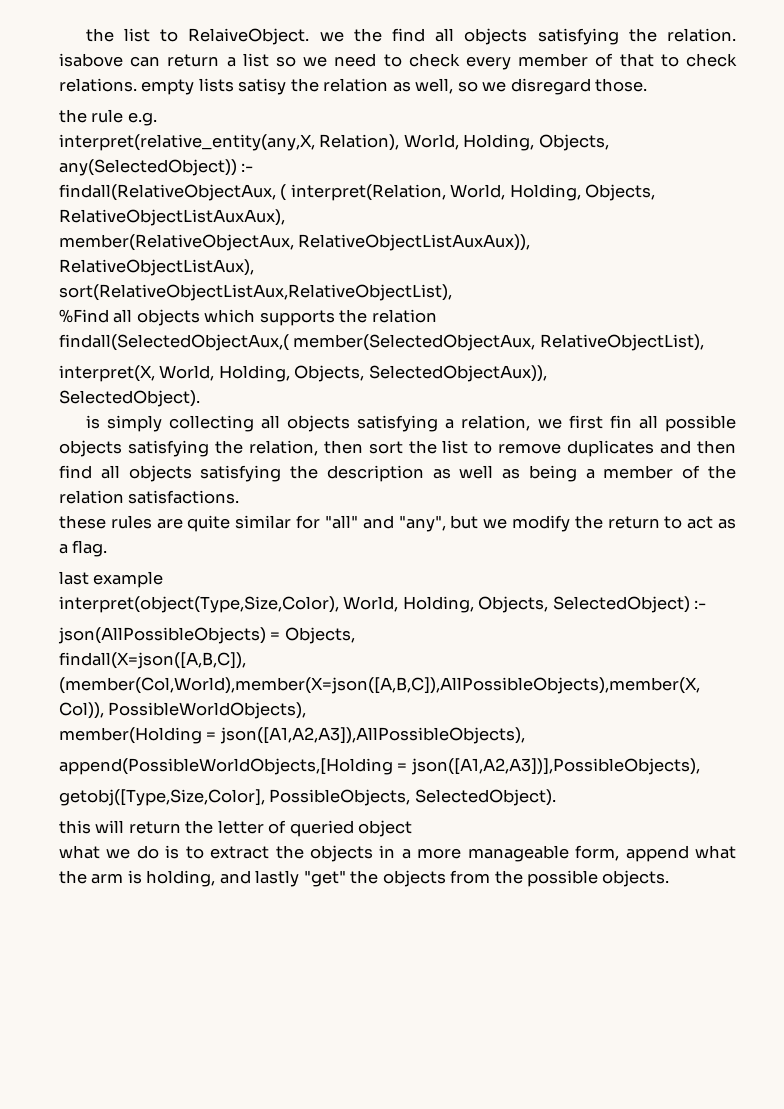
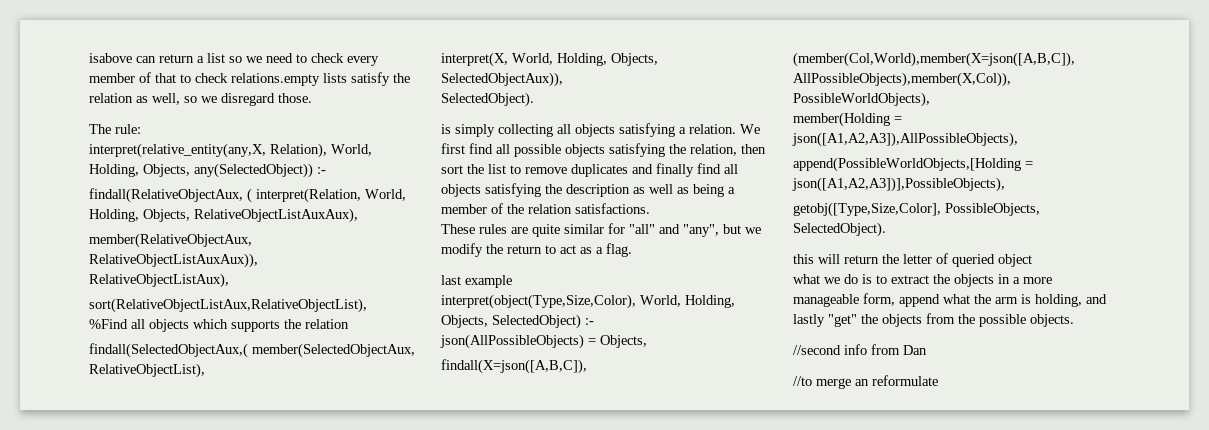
[85,28,736,45] the list to RelaiveObject. we the find all objects satisfying the relation. -> (89, 58) none
[59,78,287,95] relations. empty lists satisy -> [231,72,390,86] relations.empty lists satisfy
[59,109,157,126] the rule e.g. -> [89,124,141,134] The rule:
[461,415,632,431] relation, we first fin -> [689,124,760,134] [441,143,493,154] relation. We first find
[697,440,736,454] then -> [656,163,694,177] finally
[59,515,106,529] these -> [441,224,475,234] These
(670, 878) none -> [793,344,927,355] [793,375,938,389] // //second info from Dan // //to merge an reformulate

